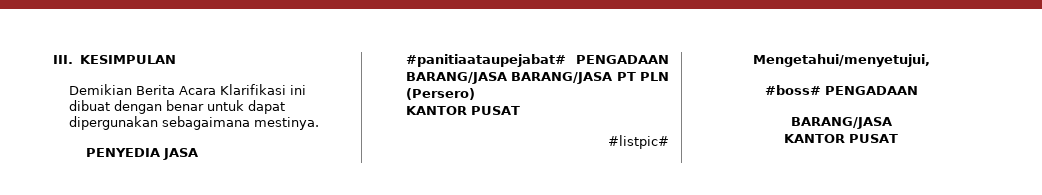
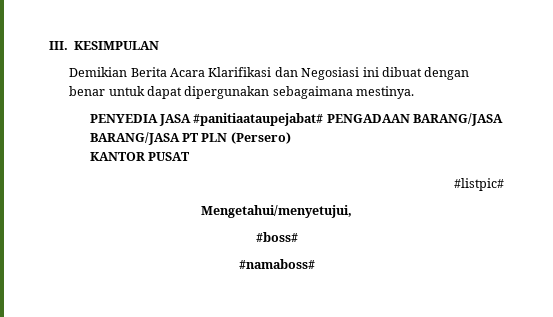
(287, 89) none -> [274,67,360,80] dan Negosiasi
[824,86,918,95] [790,117,892,129] [784,134,899,143] PENGADAAN // BARANG/JASA // KANTOR PUSAT -> [238,259,315,269] // #namaboss#

